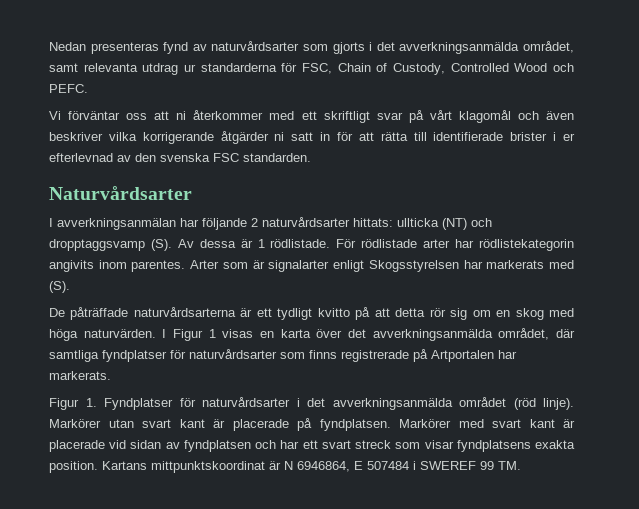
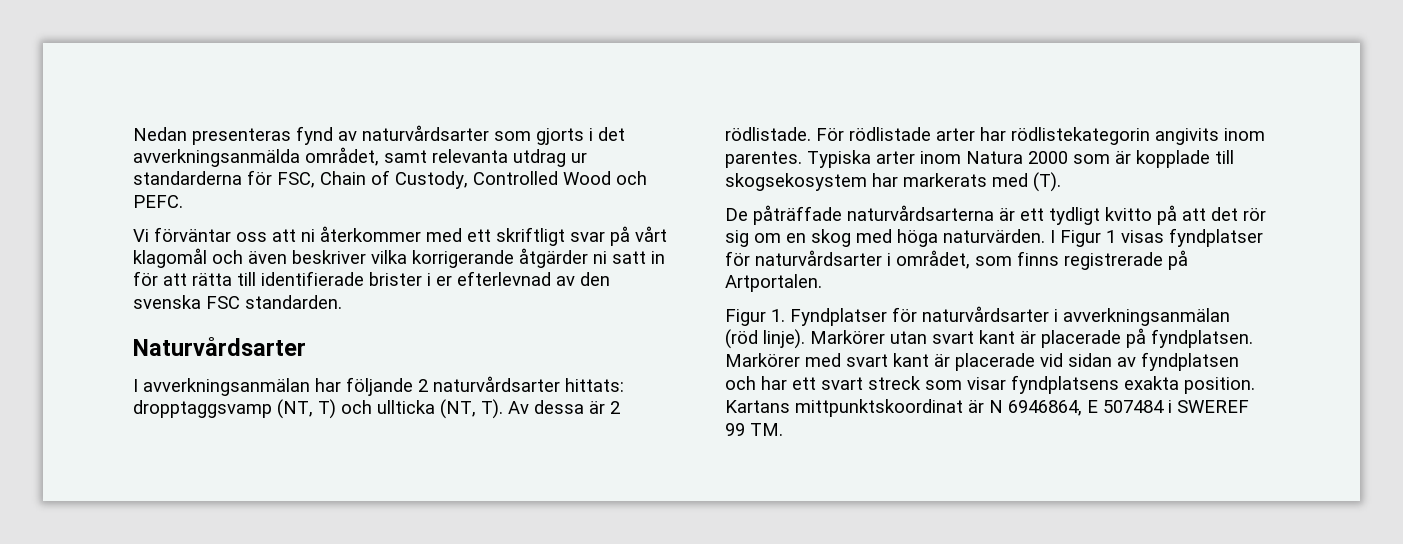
[397,218,492,230] [49,239,172,251] ullticka (NT) och dropptaggsvamp (S). -> [133,399,503,419] dropptaggsvamp (NT, T) och ullticka (NT, T).
[257,239,265,248] 1 -> [610,401,620,414] 2
[190,260,459,272] Arter som är signalarter enligt Skogsstyrelsen -> [807,150,1234,168] [725,173,867,191] Typiska arter inom Natura 2000 som är kopplade till skogsekosystem
[49,281,70,293] (S). -> [1033,172,1061,192] (T).
[395,308,426,317] detta -> [1211,207,1238,221] det
[260,328,575,341] [49,350,99,362] en karta över det avverkningsanmälda området, där samtliga -> (1164, 236) none
(277, 354) none -> [887,250,970,269] i området,
[431,350,517,362] [49,371,111,380] Artportalen har markerats. -> [725,274,822,292] Artportalen.
[307,397,506,410] det avverkningsanmälda området -> [1063,308,1230,326] avverkningsanmälan

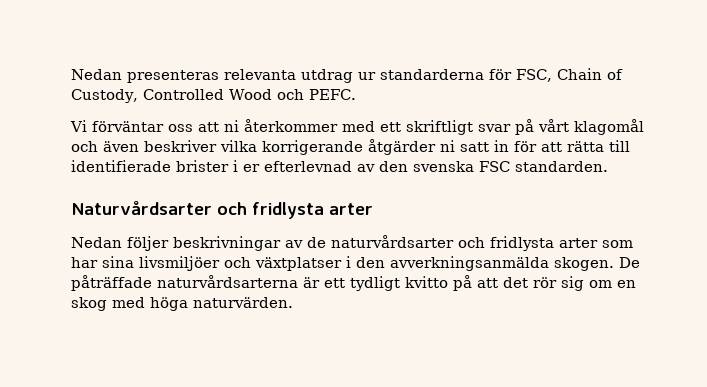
[296,125,625,145] [133,147,427,167] fynd av naturvårdsarter som gjorts i det avverkningsanmälda området, samt -> (219, 76) none
[133,376,624,396] [133,399,620,419] [725,127,1265,145] [725,150,1234,168] [725,172,1061,192] // I avverkningsanmälan har följande 2 naturvårdsarter hittats: dropptaggsvamp (NT, T) och ullticka (NT, T). Av dessa är 2 rödlistade. För rödlistade arter har rödlistekategorin angivits inom parentes. Typiska arter inom Natura 2000 som är kopplade till skogsekosystem har markerats med (T). // -> [217,202,373,219] [71,235,633,251] [71,256,614,271] och fridlysta arter // Nedan följer beskrivningar av de naturvårdsarter och fridlysta arter som har sina livsmiljöer och växtplatser i den avverkningsanmälda skogen.
[1050,228,1263,247] [725,250,1188,270] [725,274,822,292] [725,306,1230,326] [725,328,1253,349] [725,352,1239,371] [725,375,1255,394] [725,399,1249,417] [725,423,783,436] I Figur 1 visas fyndplatser för naturvårdsarter i området, som finns registrerade på Artportalen. // Figur 1. Fyndplatser för naturvårdsarter i avverkningsanmälan (röd linje). Markörer utan svart kant är placerade på fyndplatsen. Markörer med svart kant är placerade vid sidan av fyndplatsen och har ett svart streck som visar fyndplatsens exakta position. Kartans mittpunktskoordinat är N 6946864, E 507484 i SWEREF 99 TM. -> (293, 302) none

